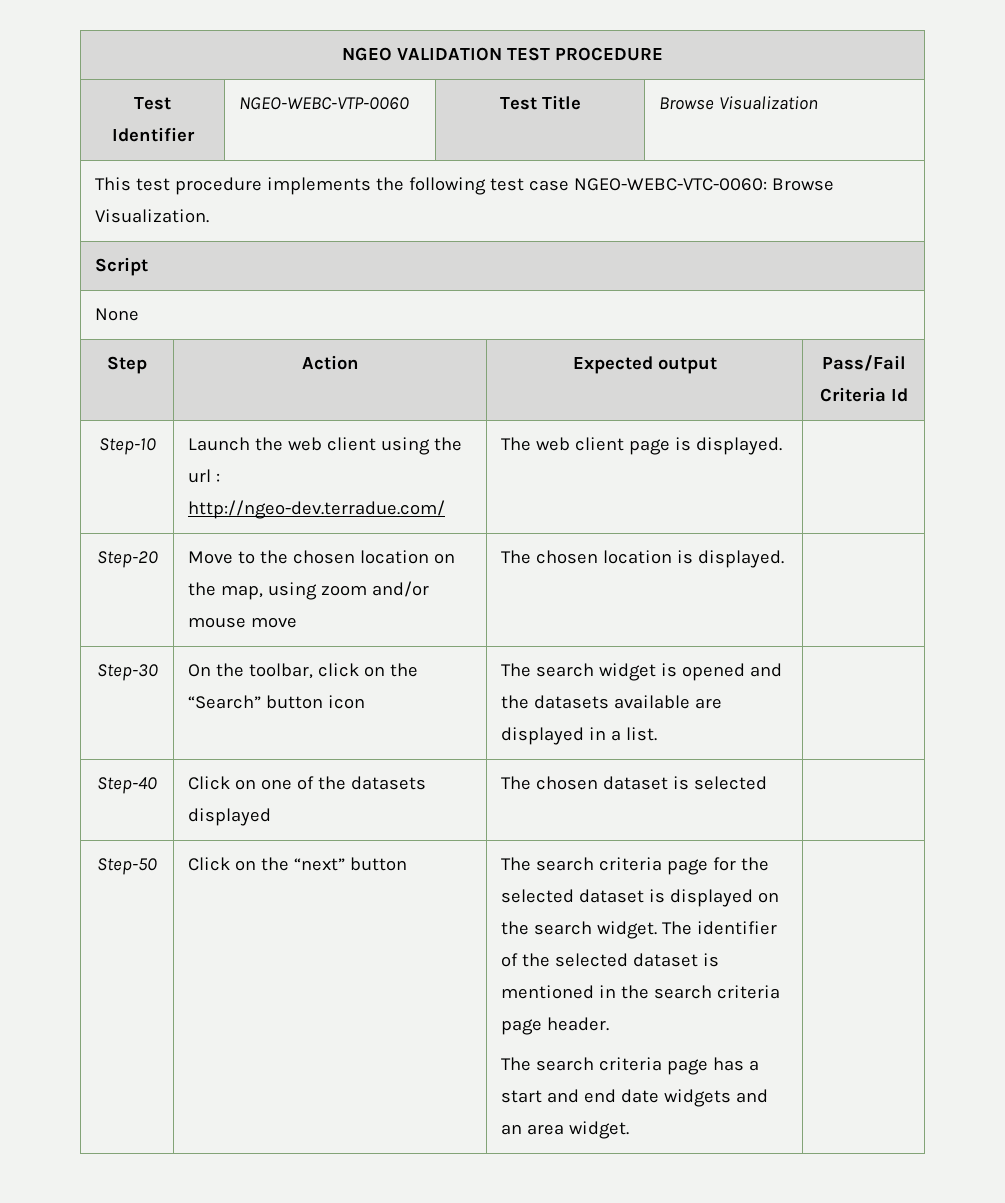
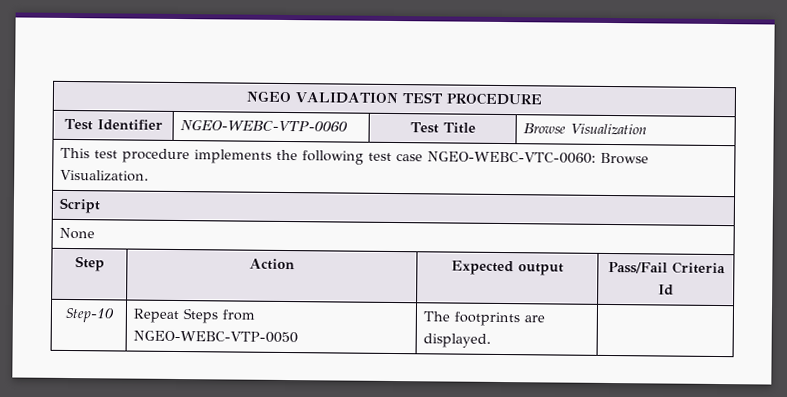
[188,437,463,455] [188,469,221,483] [188,500,446,519] [501,437,783,455] [96,551,158,568] [188,550,456,564] [188,581,430,600] [188,617,298,628] [501,550,785,568] [96,664,158,681] [188,663,419,679] [188,695,366,709] [501,663,783,681] [501,695,723,709] [501,727,658,745] [97,777,157,794] [188,776,427,790] [188,808,272,826] [501,776,768,790] [97,858,157,875] [188,857,408,871] [501,857,770,875] [501,889,780,907] [501,921,778,939] [501,953,720,967] [501,985,781,999] [501,1017,610,1035] [501,1057,760,1075] [501,1089,769,1107] [501,1121,630,1139] Launch the web client using the url : http://ngeo-dev.terradue.com/ | The web client page is displayed. | // Step-20 | Move to the chosen location on the map, using zoom and/or mouse move | The chosen location is displayed. | // Step-30 | On the toolbar, click on the “Search” button icon | The search widget is opened and the datasets available are displayed in a list. | // Step-40 | Click on one of the datasets displayed | The chosen dataset is selected | // Step-50 | Click on the “next” button | The search criteria page for the selected dataset is displayed on the search widget. The identifier of the selected dataset is mentioned in the search criteria page header. // The search criteria page has a start and end date widgets and an area widget. -> [133,308,256,324] [133,330,299,344] [423,311,546,327] [423,333,492,348] Repeat Steps from NGEO-WEBC-VTP-0050 | The footprints are displayed.

